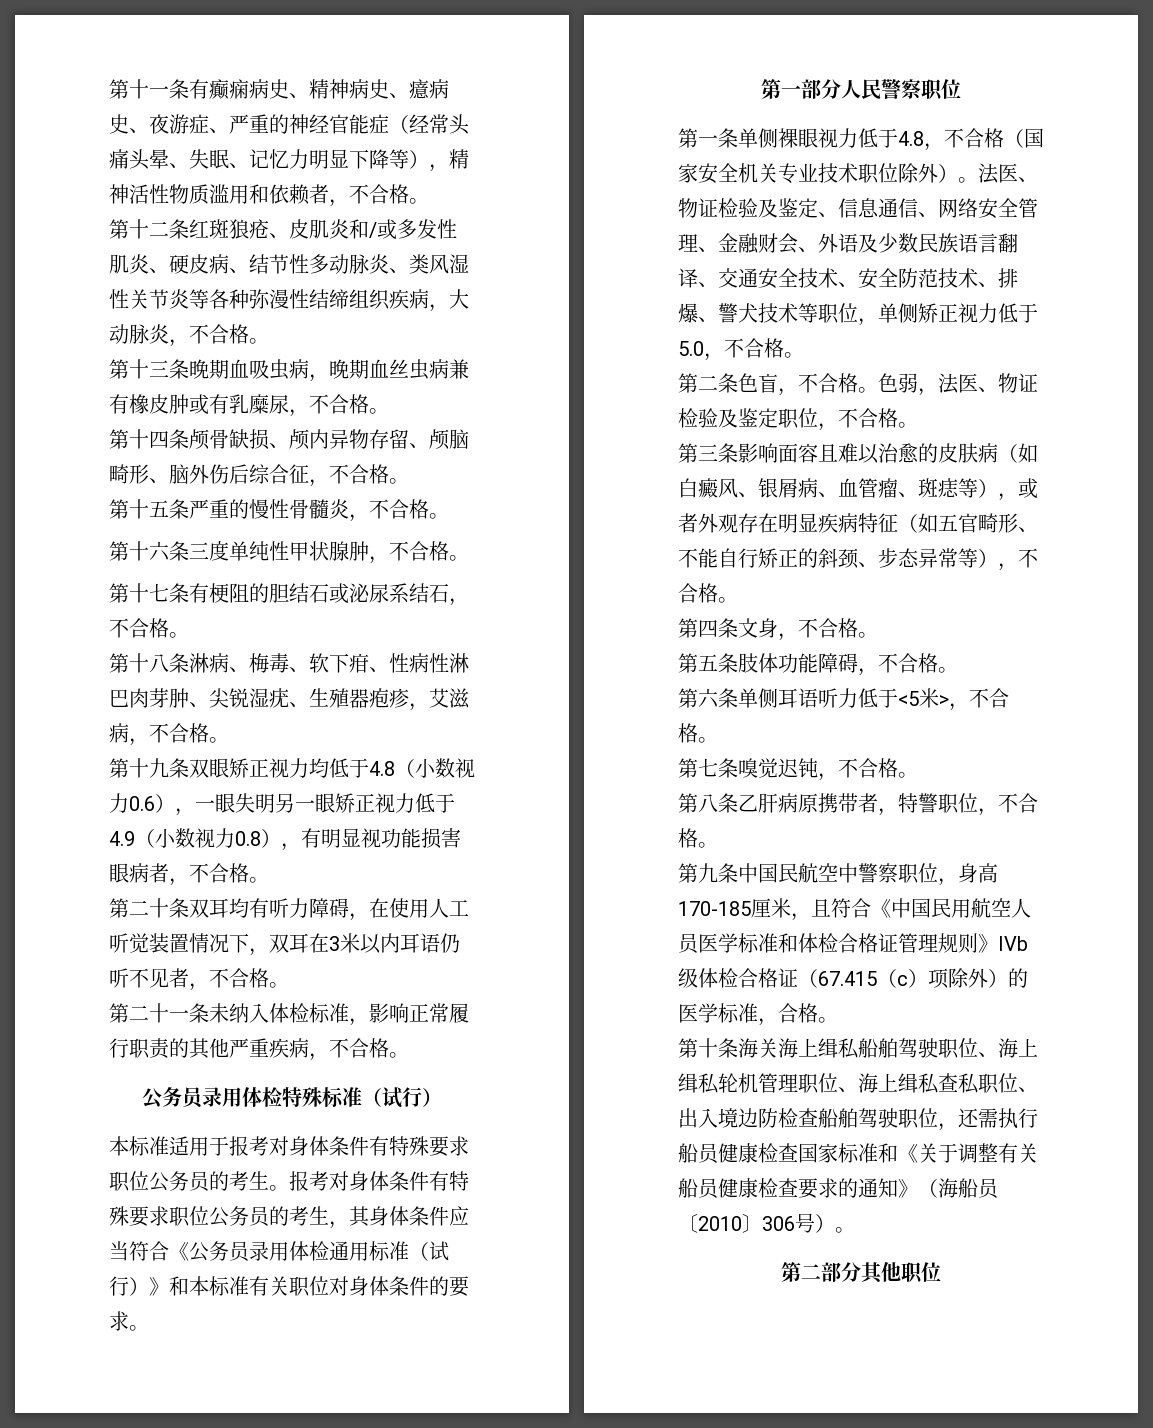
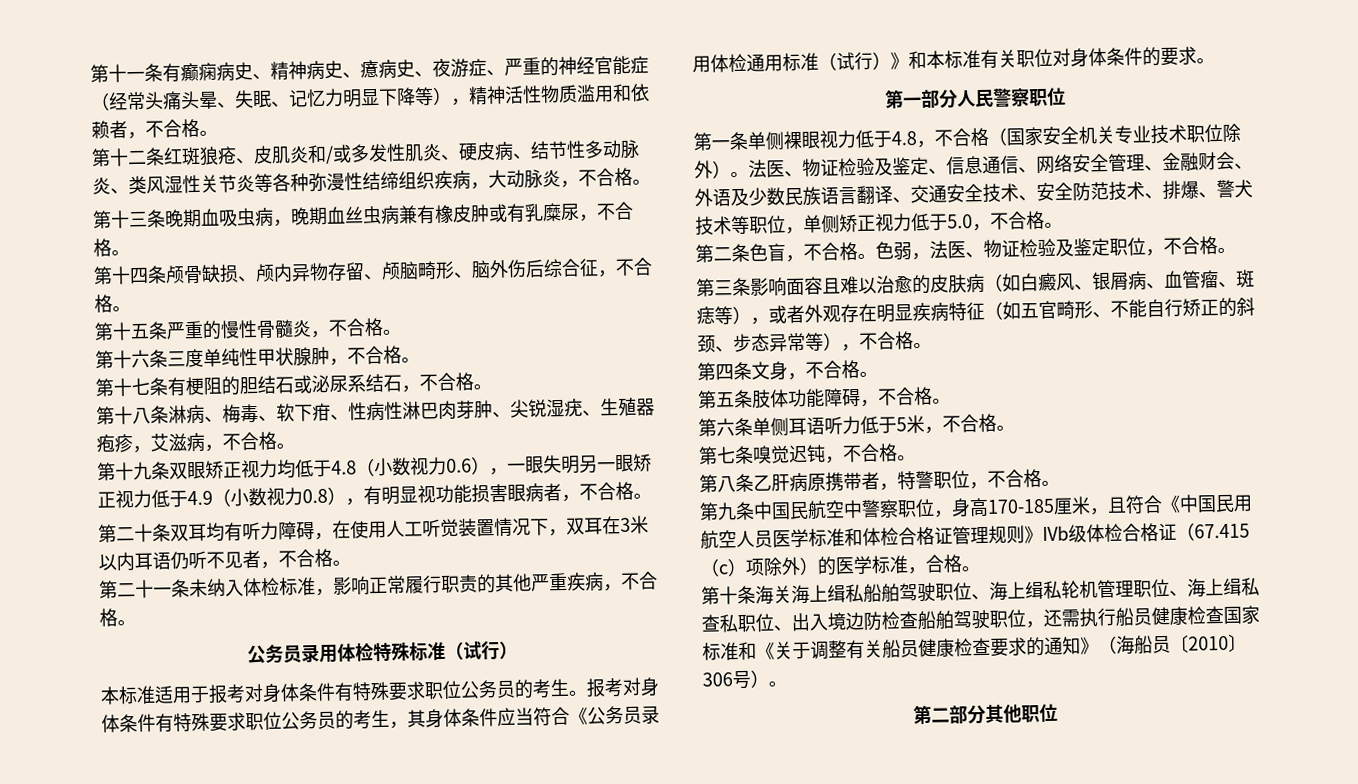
[898,688,949,708] <5米> -> [896,414,925,434] 5米

